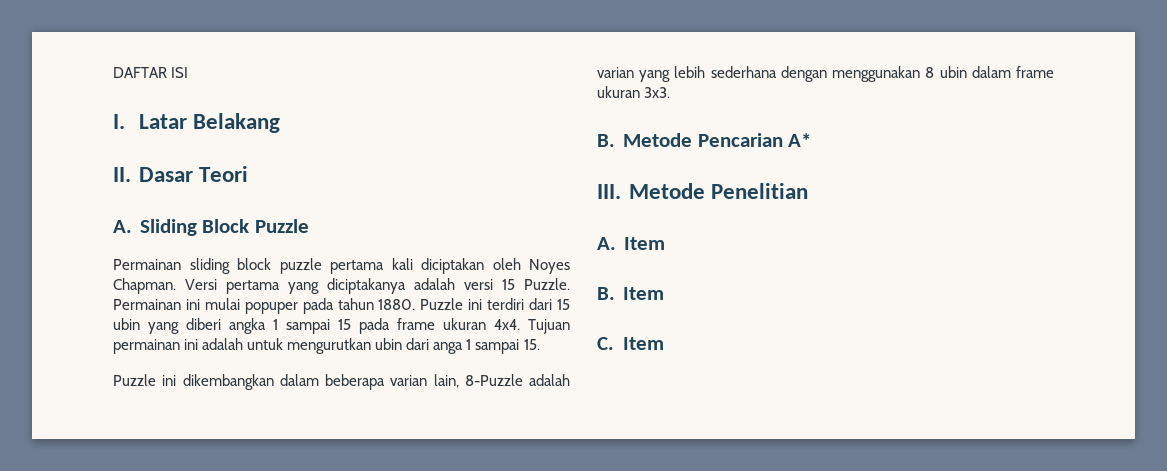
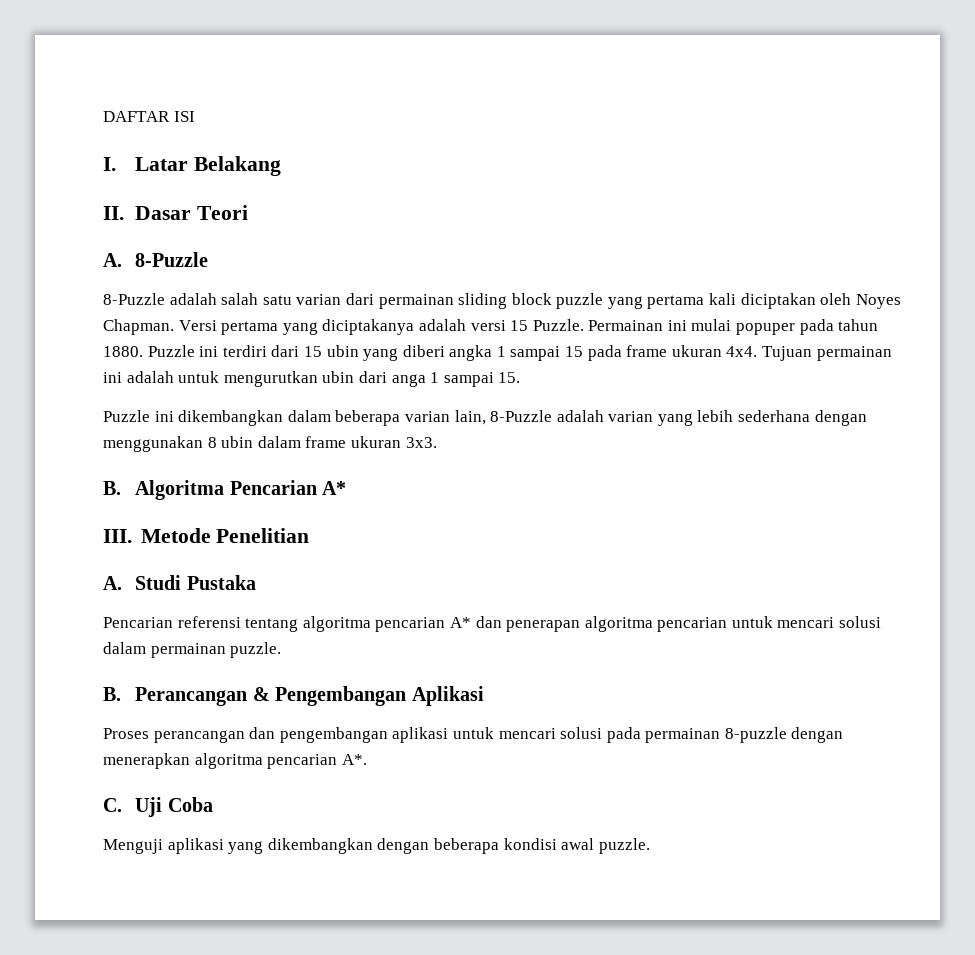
[139,219,309,236] [113,259,181,270] Sliding Block Puzzle // Permainan -> [135,252,209,267] [103,293,454,309] 8-Puzzle // 8-Puzzle adalah salah satu varian dari permainan
(322, 266) none -> [607,296,643,309] yang
[623,133,693,147] Metode -> [135,480,225,500] Algoritma
[623,237,665,250] [597,287,665,300] [597,337,665,350] Item // B. Item // C. Item -> [135,575,256,590] [103,616,882,632] [103,642,282,658] [103,686,484,706] [103,727,844,743] [103,753,367,769] [103,797,213,817] [103,838,650,854] Studi Pustaka // Pencarian referensi tentang algoritma pencarian A* dan penerapan algoritma pencarian untuk mencari solusi dalam permainan puzzle. // B. Perancangan & Pengembangan Aplikasi // Proses perancangan dan pengembangan aplikasi untuk mencari solusi pada permainan 8-puzzle dengan menerapkan algoritma pencarian A*. // C. Uji Coba // Menguji aplikasi yang dikembangkan dengan beberapa kondisi awal puzzle.

